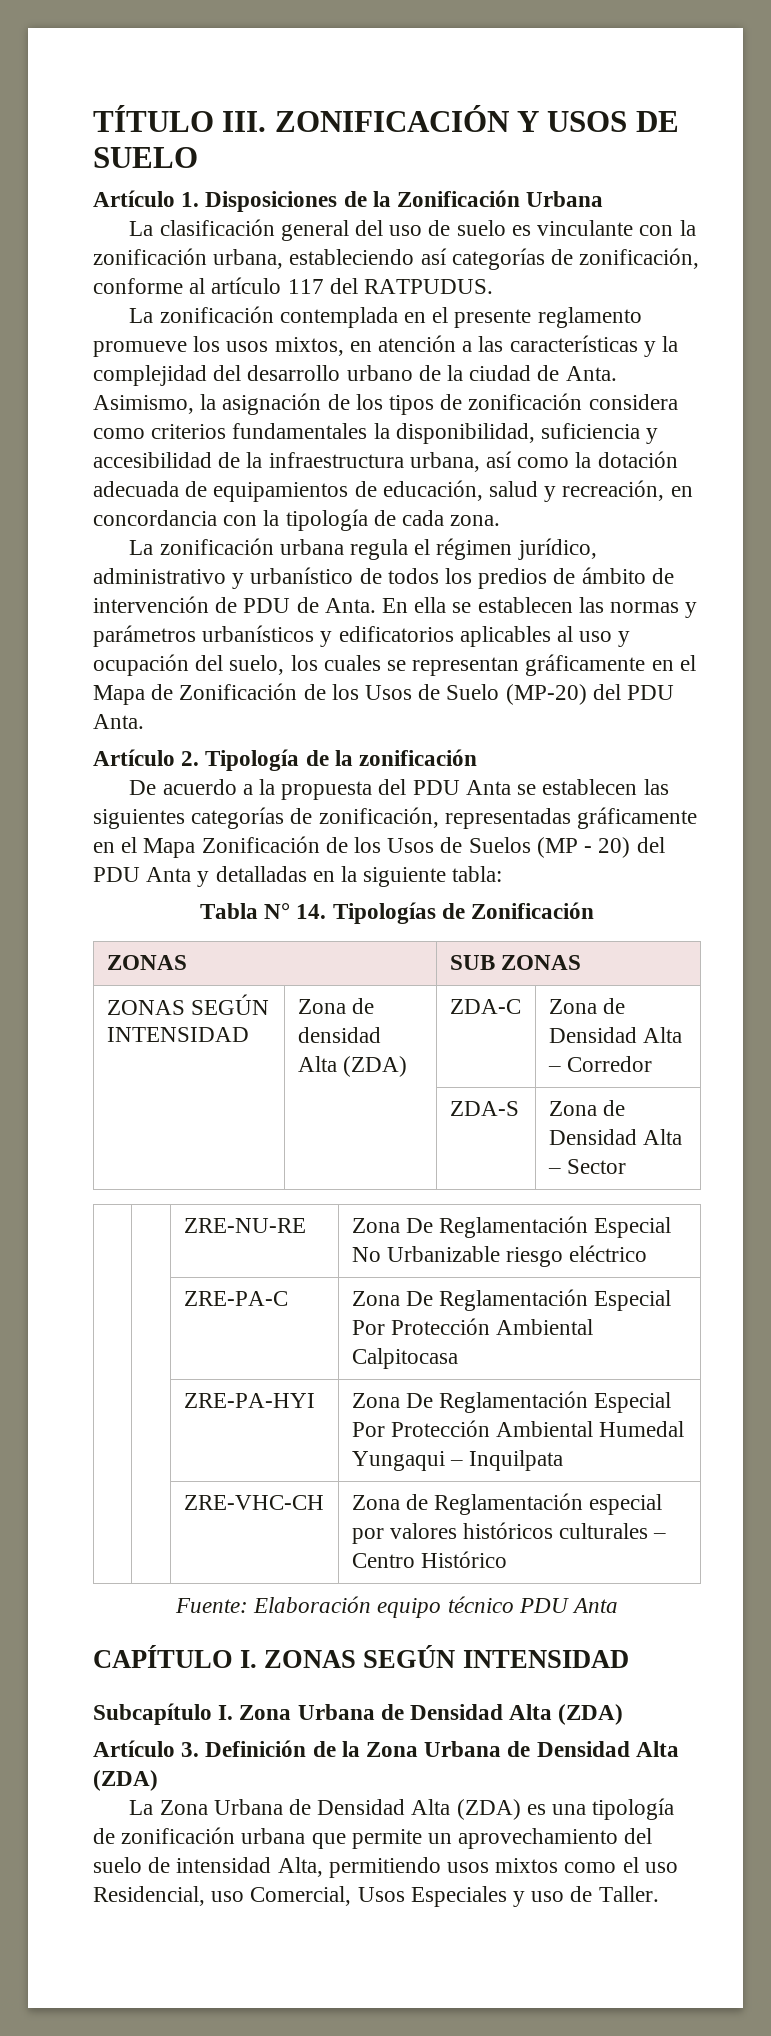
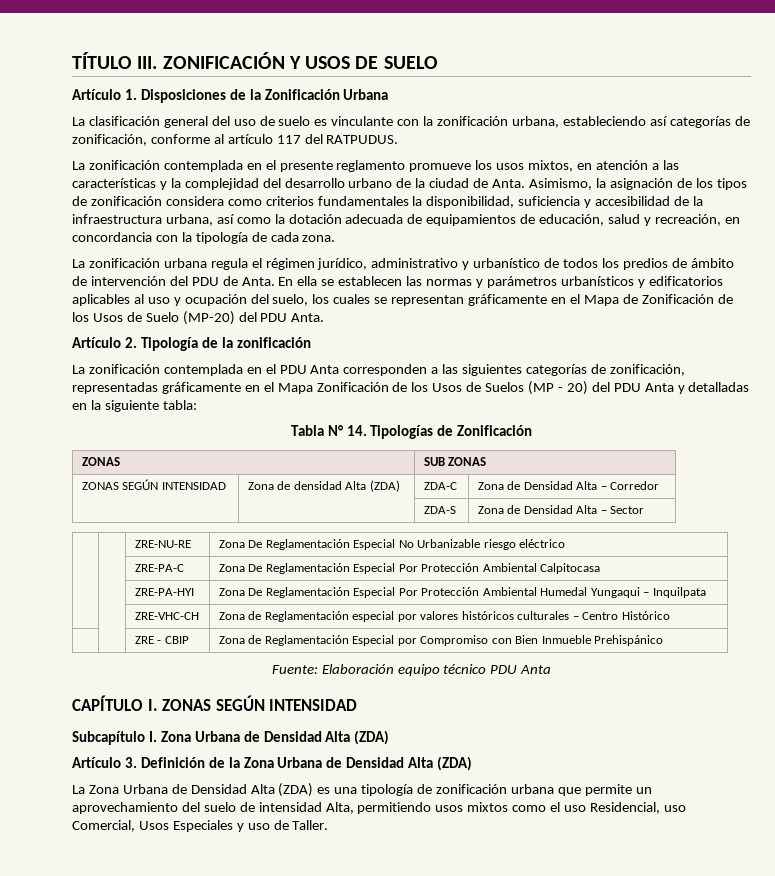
[215,597,238,613] de -> [169,276,188,286] del
[129,779,638,800] De acuerdo a la propuesta del PDU Anta se establecen -> [72,364,439,376] La zonificación contemplada en el PDU Anta corresponden a
(507, 1559) none -> [134,636,189,644] [218,635,664,646] // | | ZRE - CBIP | Zona de Reglamentación Especial por Compromiso con Bien Inmueble Prehispánico

